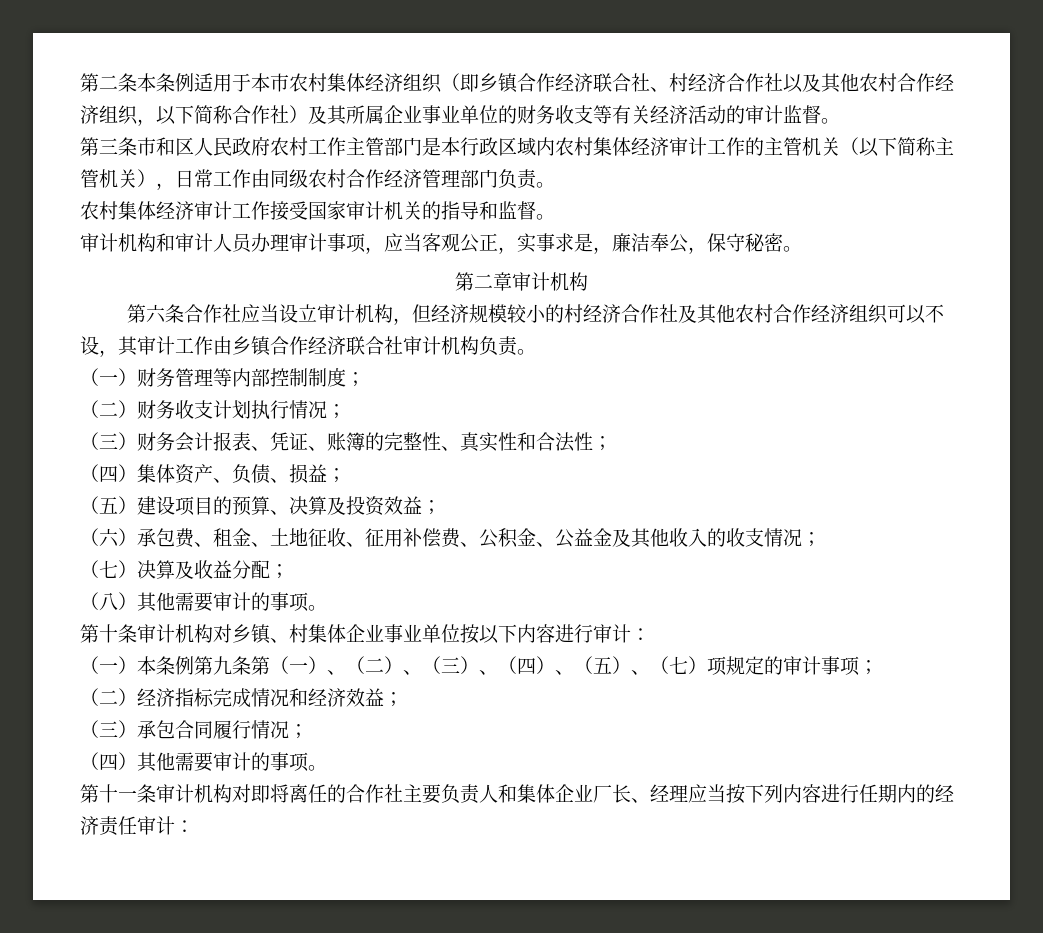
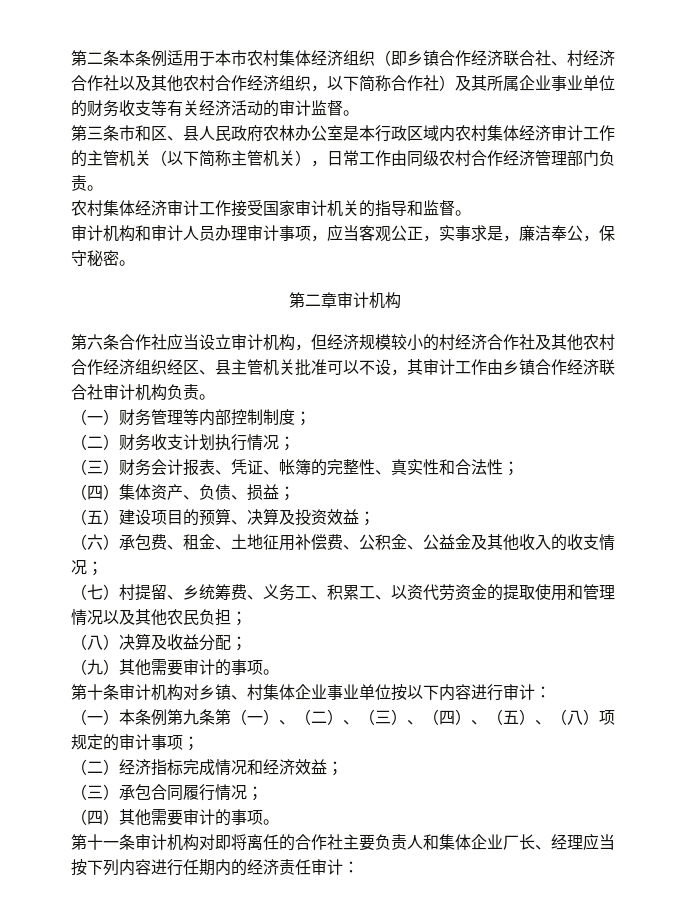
(194, 146) none -> [167,126,199,141] 、县
[289,137,422,156] 村工作主管部门 -> [279,125,343,141] 林办公室
(889, 314) none -> [167,359,327,376] 经区、县主管机关批准
[327,432,346,451] 账 -> [279,459,295,475] 帐
[327,528,384,547] 收、征 -> (279, 542) none
(137, 569) none -> [119,584,615,601] [71,609,247,626] [71,634,119,650] 村提留、乡统筹费、义务工、积累工、以资代劳资金的提取使用和管理情况以及其他农民负担； // （八）
[99,592,118,611] 八 -> [87,659,103,675] 九
[669,656,688,674] 七 -> [567,710,583,725] 八

